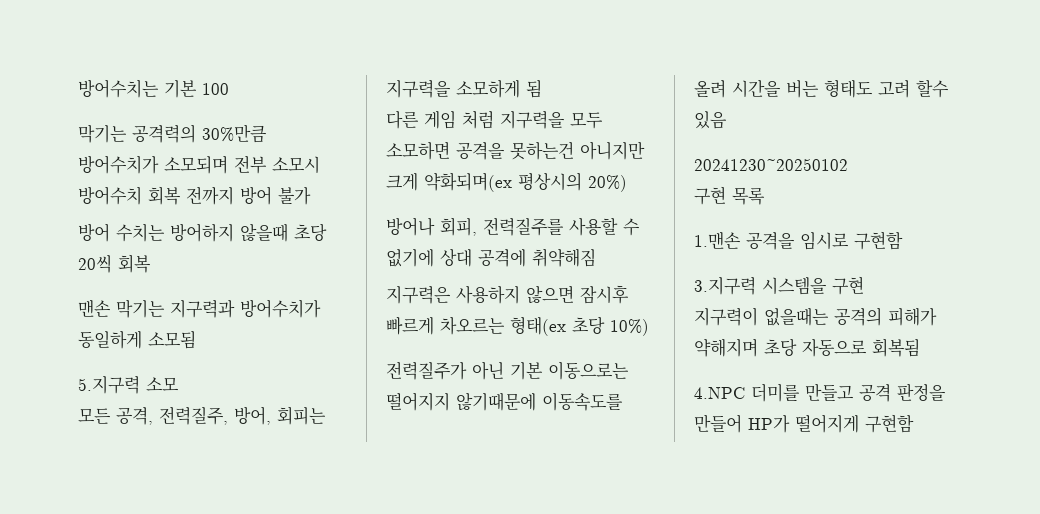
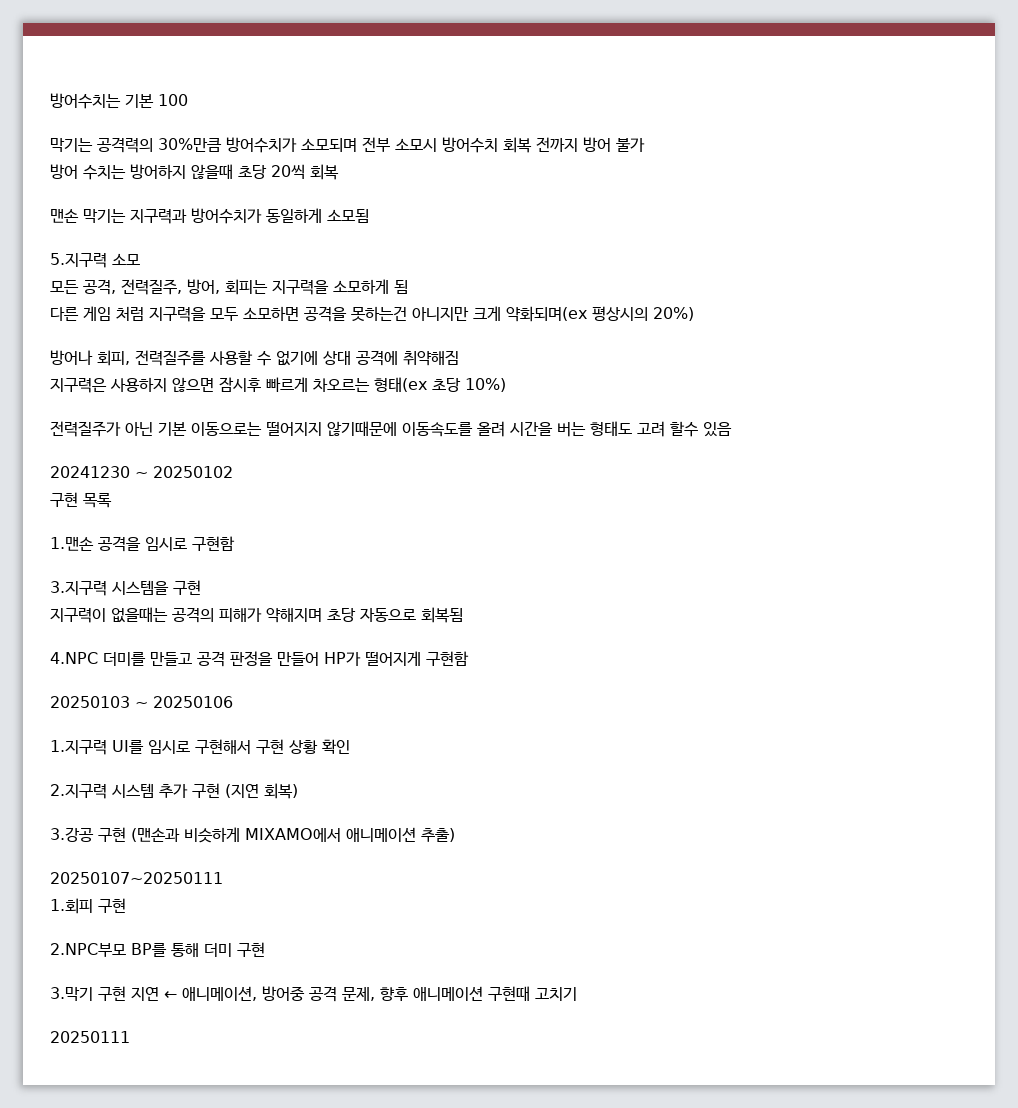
[694,158,848,171] 20241230~20250102 -> [50,466,233,478] 20241230 ~ 20250102
(914, 423) none -> [50,696,233,708] [50,739,350,755] [50,783,298,799] [50,827,455,843] [50,872,223,884] [50,898,126,914] [50,942,265,957] [50,986,577,1002] [50,1031,130,1043] // 20250103 ~ 20250106 // 1.지구력 UI를 임시로 구현해서 구현 상황 확인 // 2.지구력 시스템 추가 구현 (지연 회복) // 3.강공 구현 (맨손과 비슷하게 MIXAMO에서 애니메이션 추출) // 20250107~20250111 // 1.회피 구현 // 2.NPC부모 BP를 통해 더미 구현 // 3.막기 구현 지연 ← 애니메이션, 방어중 공격 문제, 향후 애니메이션 구현때 고치기 // 20250111

